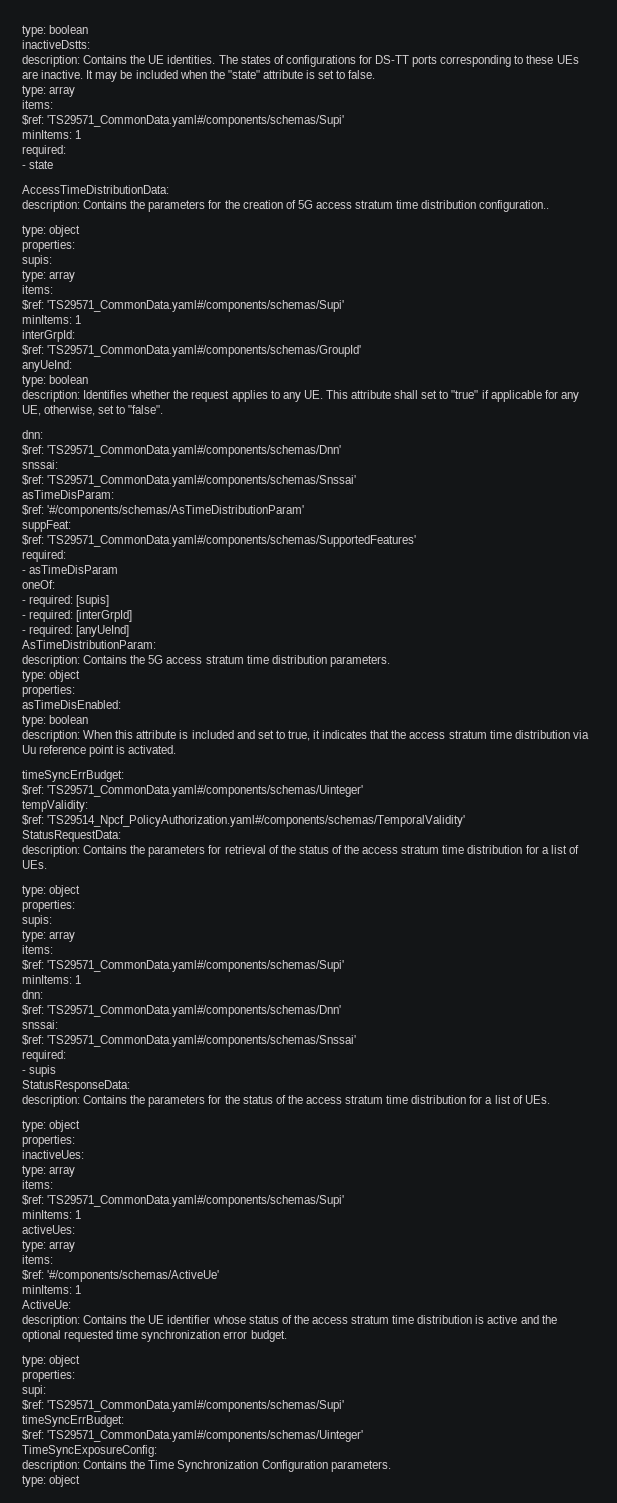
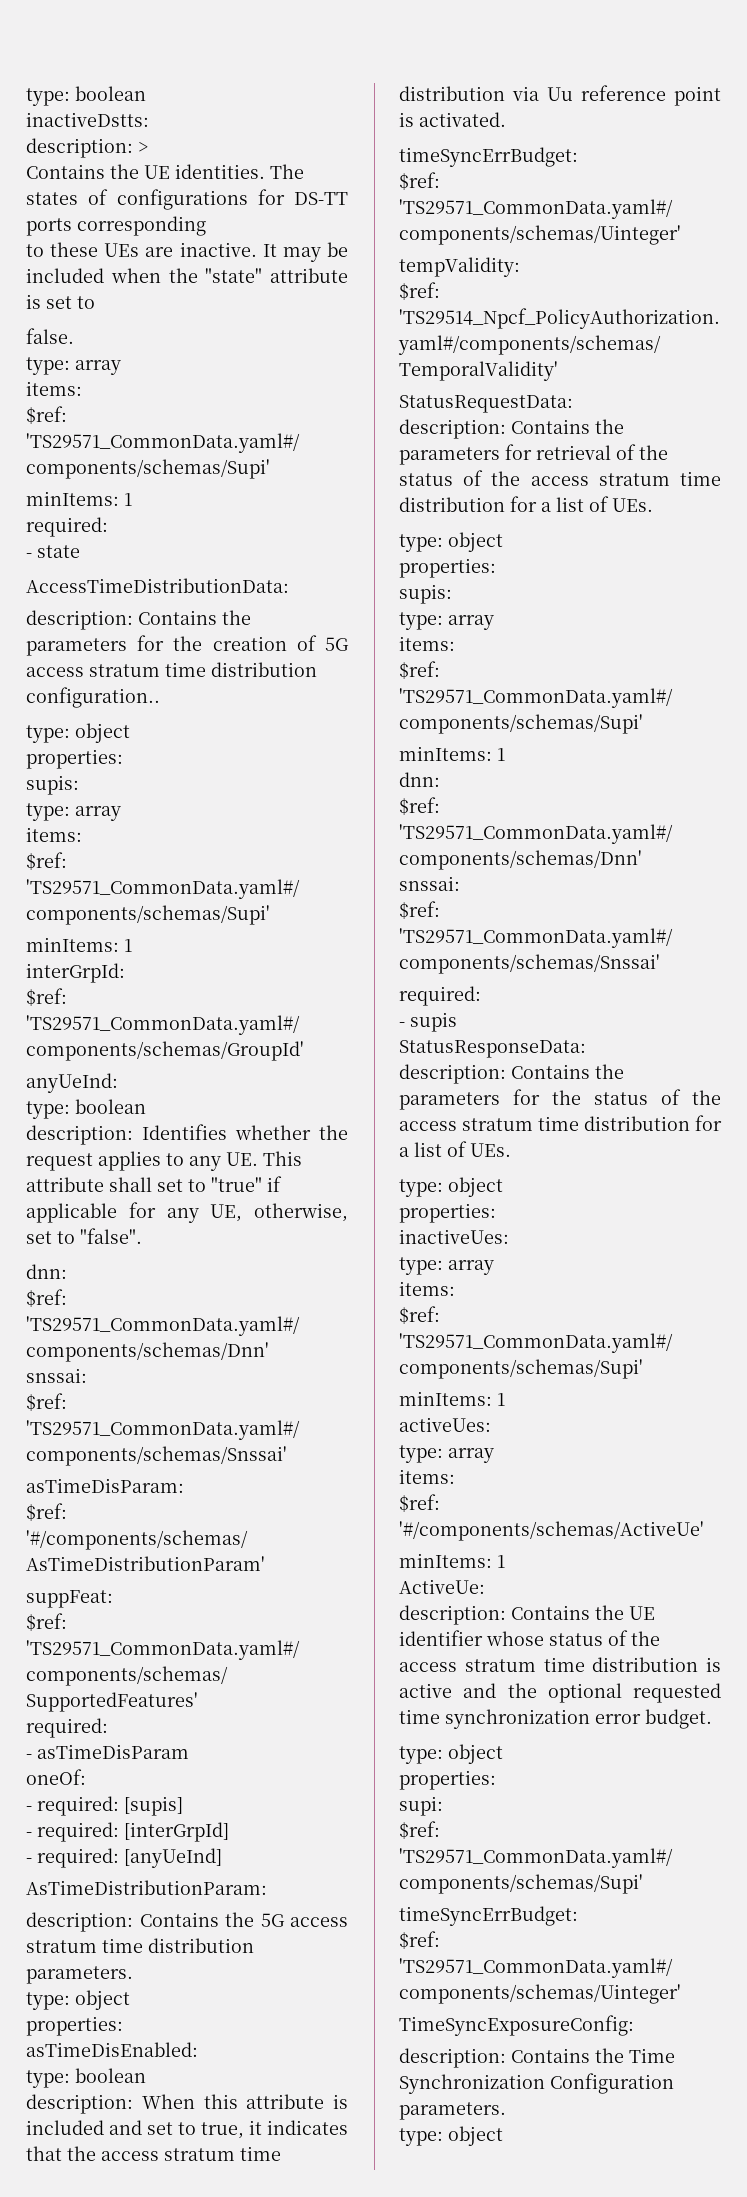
(80, 61) none -> [138,142,148,153] > //
(512, 61) none -> (206, 226) //
(346, 74) none -> (95, 302) //

